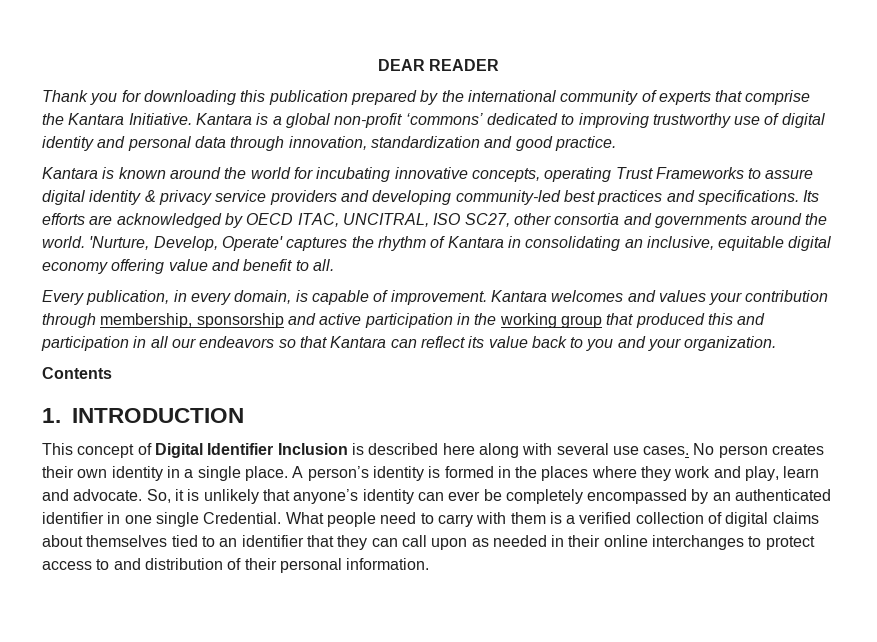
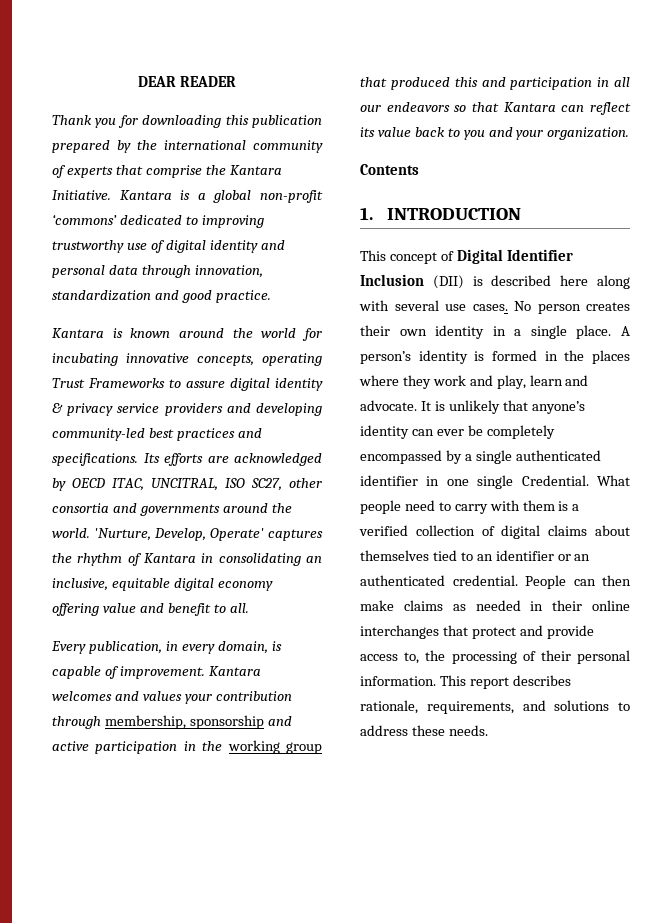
(348, 449) none -> [432,275,464,289] (DII)
[146,489,184,503] So, it -> [420,401,431,411] It
[712,492,731,501] an -> [464,450,512,464] a single
[306,535,468,550] that they can call upon -> [557,554,591,561] [360,575,631,589] [360,600,443,611] or an authenticated credential. People can then make claims
[748,536,815,550] [42,558,430,573] to protect access to and distribution of their personal information. -> [442,625,594,639] [360,650,630,664] [360,675,571,689] [360,700,630,714] [360,725,488,736] that protect and provide access to, the processing of their personal information. This report describes rationale, requirements, and solutions to address these needs.

